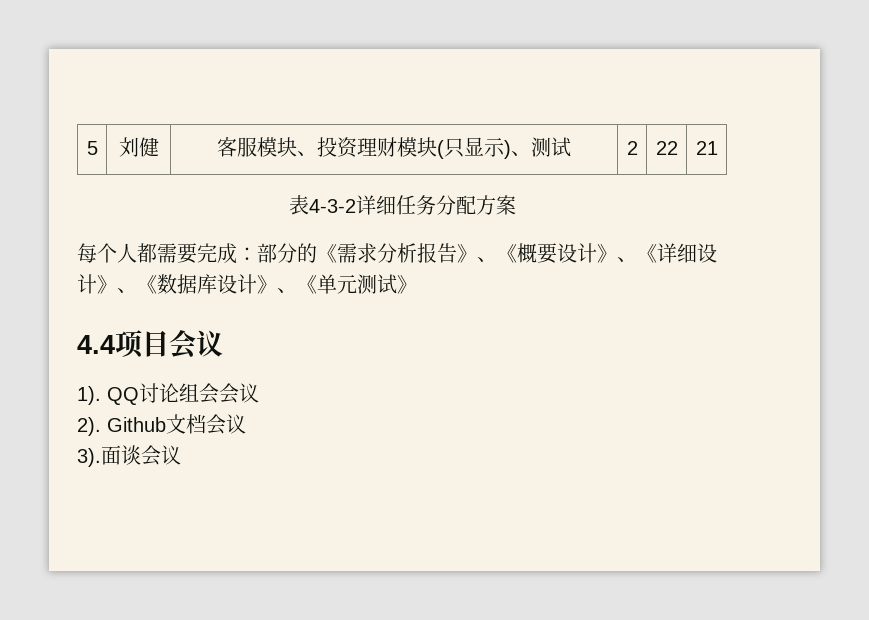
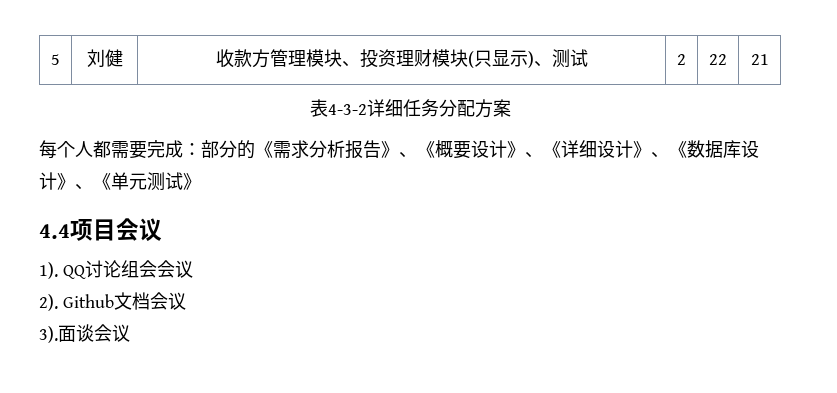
[217,137,257,157] 客服 -> [215,49,306,68] 收款方管理

